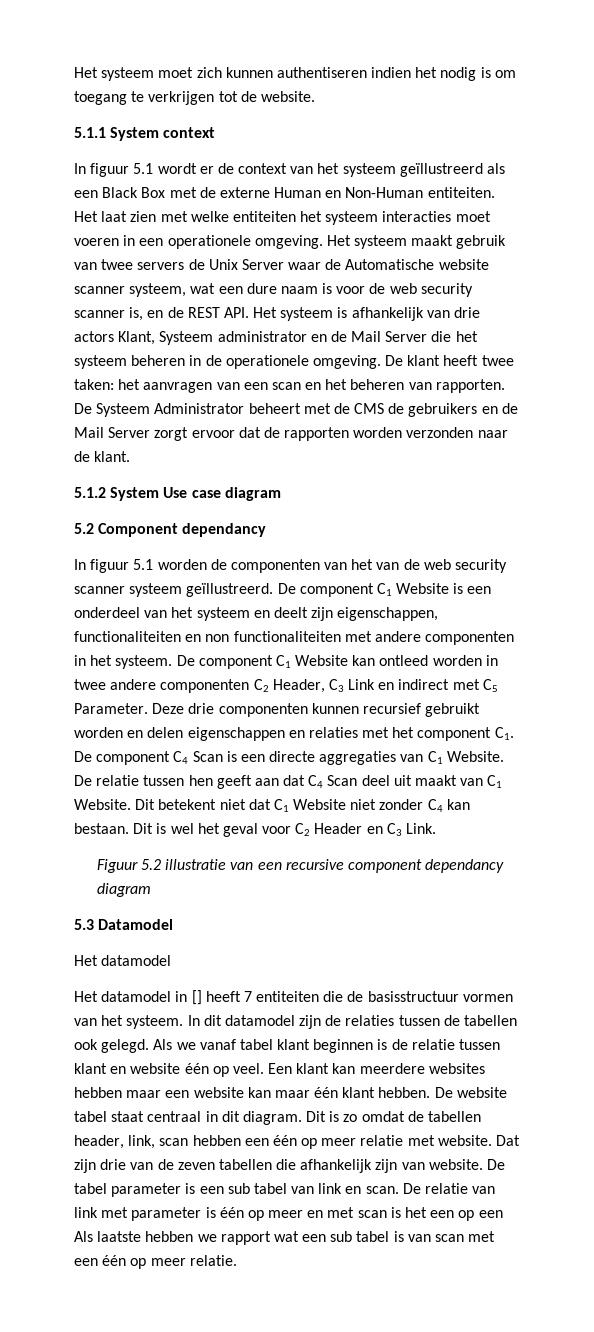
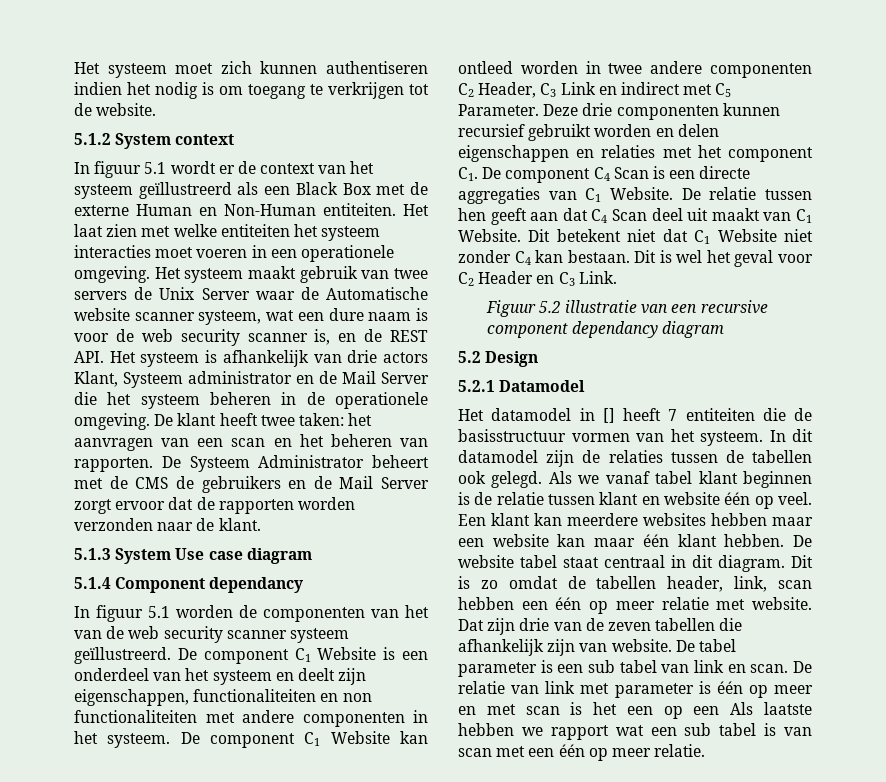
[74,127,106,138] 5.1.1 -> [74,133,111,145] 5.1.2
[74,487,106,498] 5.1.2 -> [74,548,111,560] 5.1.3
[74,523,94,534] 5.2 -> [74,577,111,589] 5.1.4
[74,919,94,930] 5.3 -> [458,351,539,367] [458,380,495,392] 5.2 Design // 5.2.1
[74,991,172,1002] // Het datamodel -> (572, 414) none

